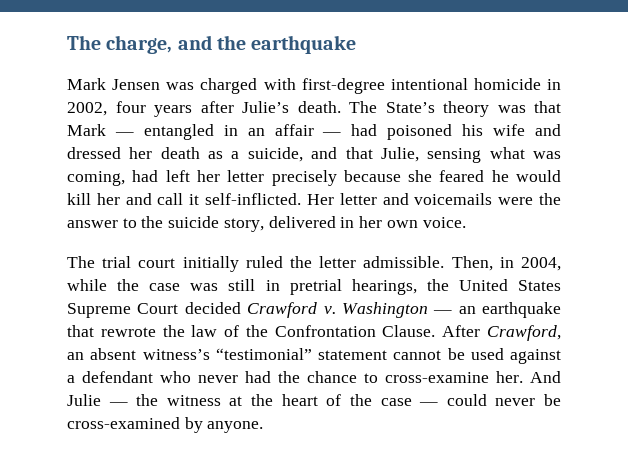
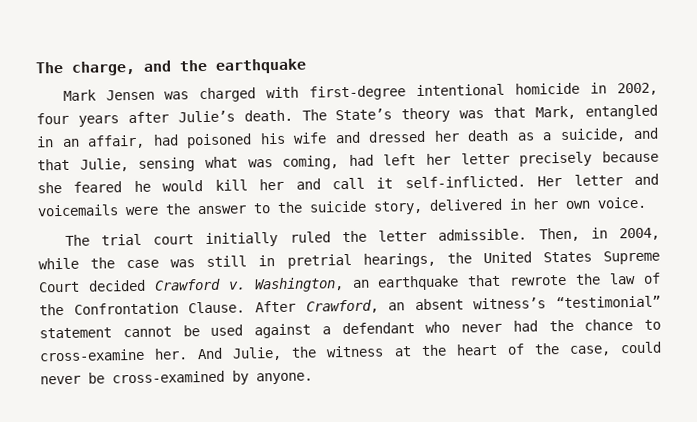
[67,124,134,136] Mark — -> [535,105,577,120] Mark,
[274,124,342,136] affair — -> [87,134,145,149] affair,
[341,302,453,318] Washington — -> [253,277,344,293] Washington,
[67,394,128,406] Julie — -> [232,346,283,361] Julie,
[380,398,439,406] case — -> [568,345,611,356] case,

